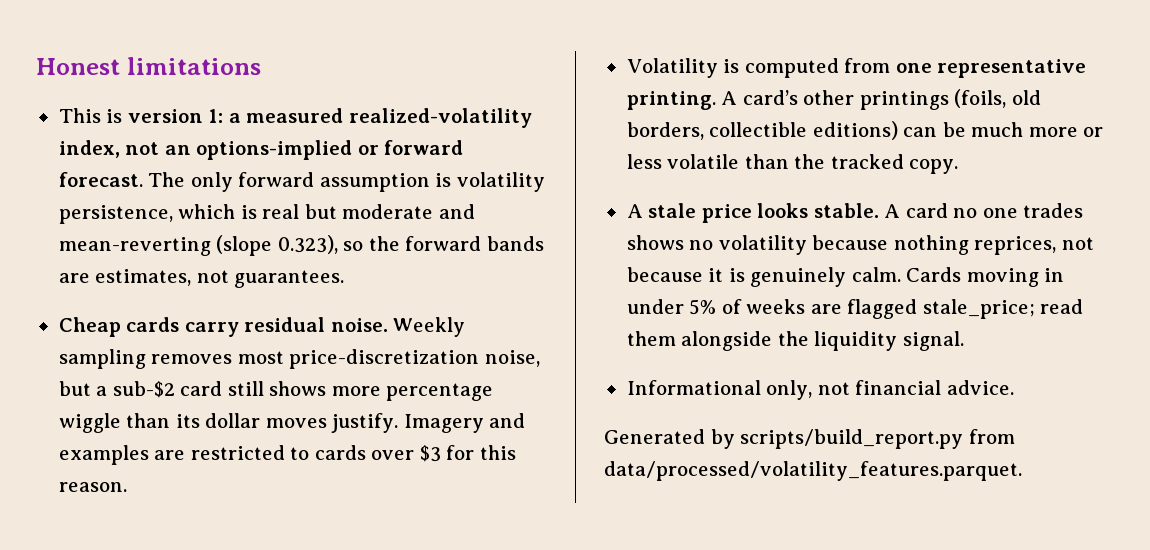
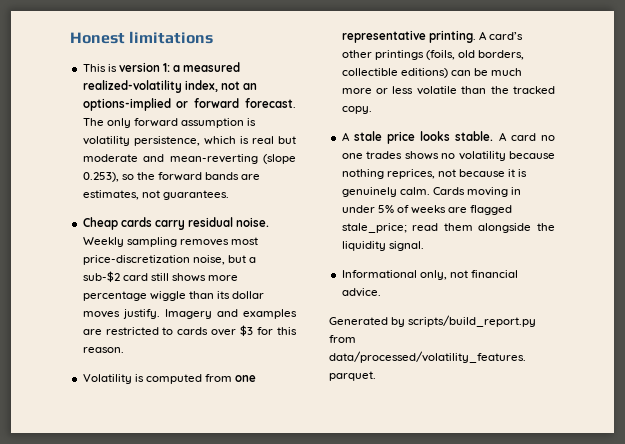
[277,235,338,254] 0.323), -> [82,172,119,182] 0.253),

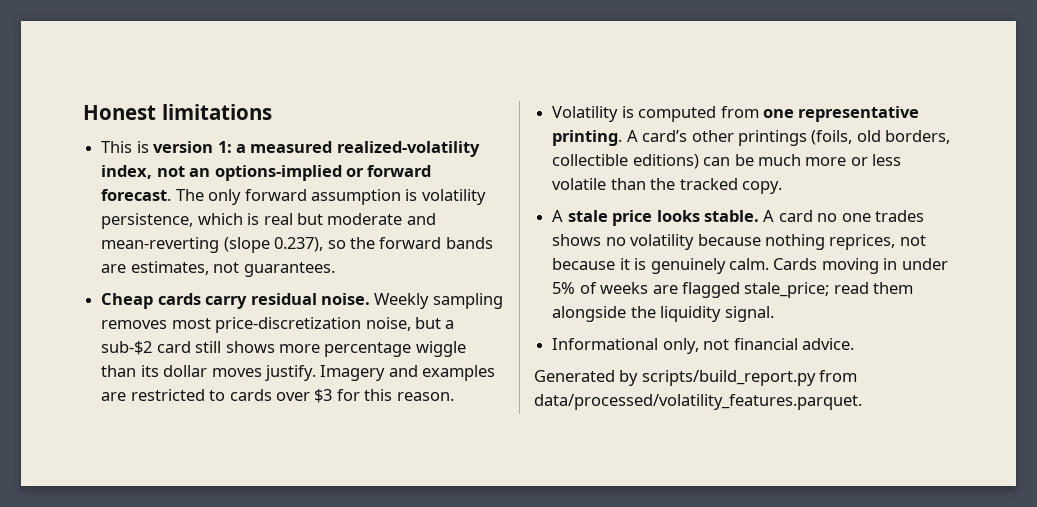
[82,172,119,182] 0.253), -> [274,237,324,252] 0.237),

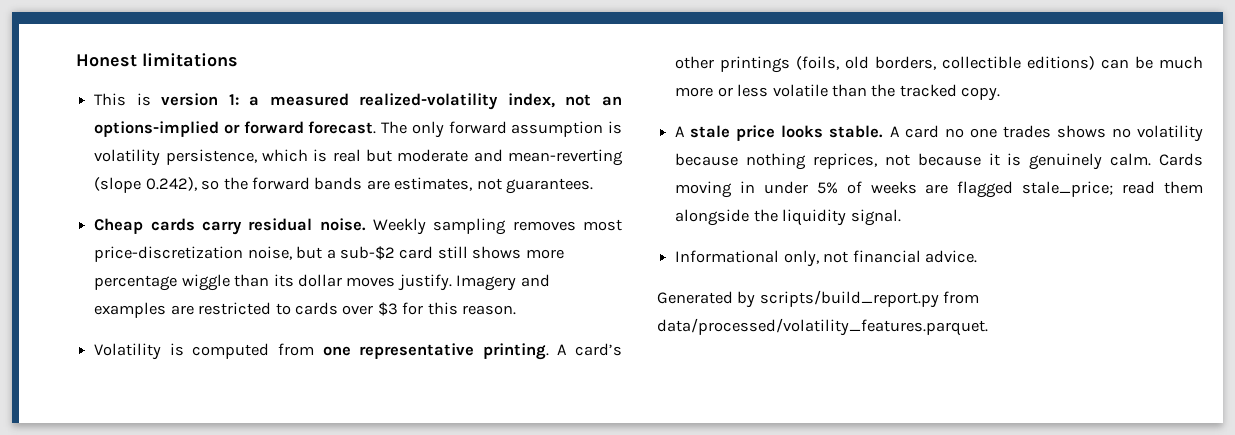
[274,237,324,252] 0.237), -> [145,177,197,191] 0.242),

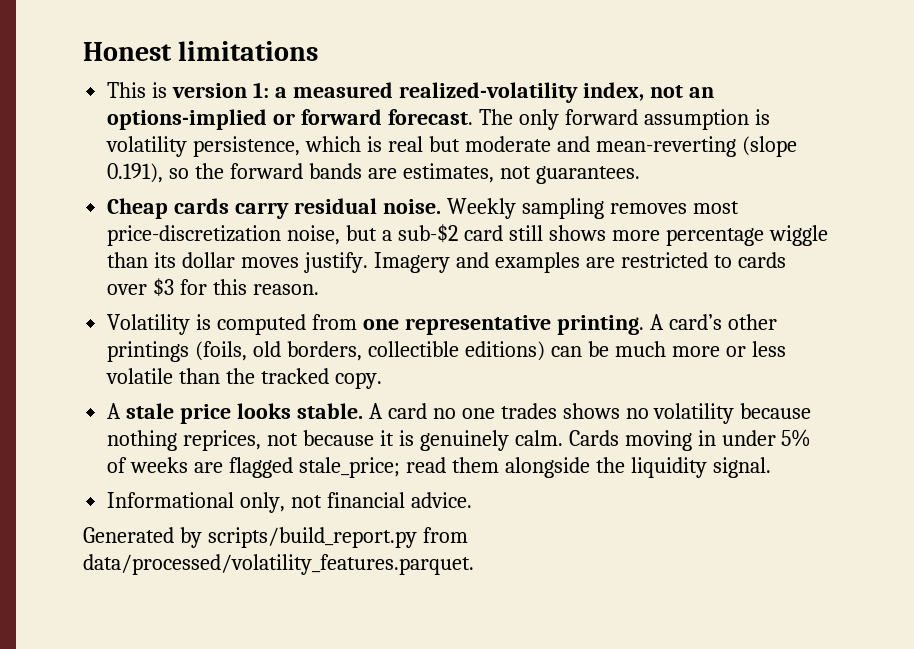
[145,177,197,191] 0.242), -> [107,163,164,183] 0.191),

